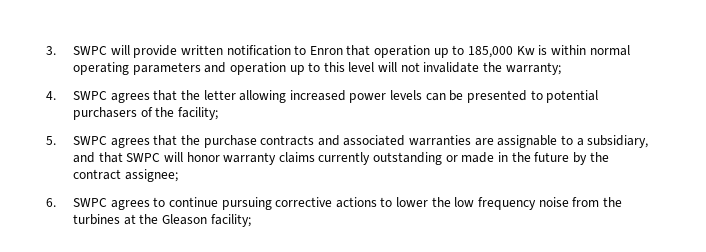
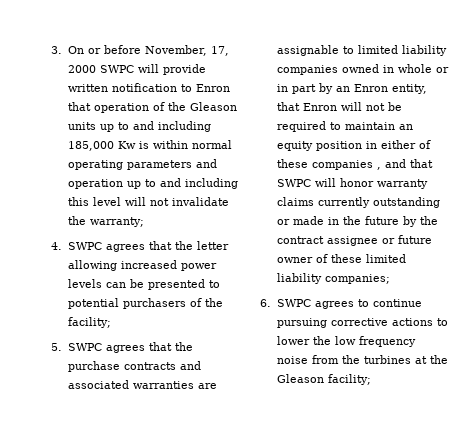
(56, 50) none -> [67,45,230,56] [67,65,96,73] On or before November, 17, 2000
[433,45,465,58] up to -> [152,102,237,111] [67,121,211,132] of the Gleason units up to and including
(321, 67) none -> [159,178,238,189] and including
[576,135,649,148] a subsidiary, -> [357,45,447,56] [276,64,449,75] [276,83,428,94] [276,102,402,111] [276,121,413,132] [276,140,431,151] [276,159,381,170] limited liability companies owned in whole or in part by an Enron entity, that Enron will not be required to maintain an equity position in either of these companies ,
[124,169,178,182] assignee; -> [326,235,432,246] [276,254,406,263] [276,273,390,284] assignee or future owner of these limited liability companies;

